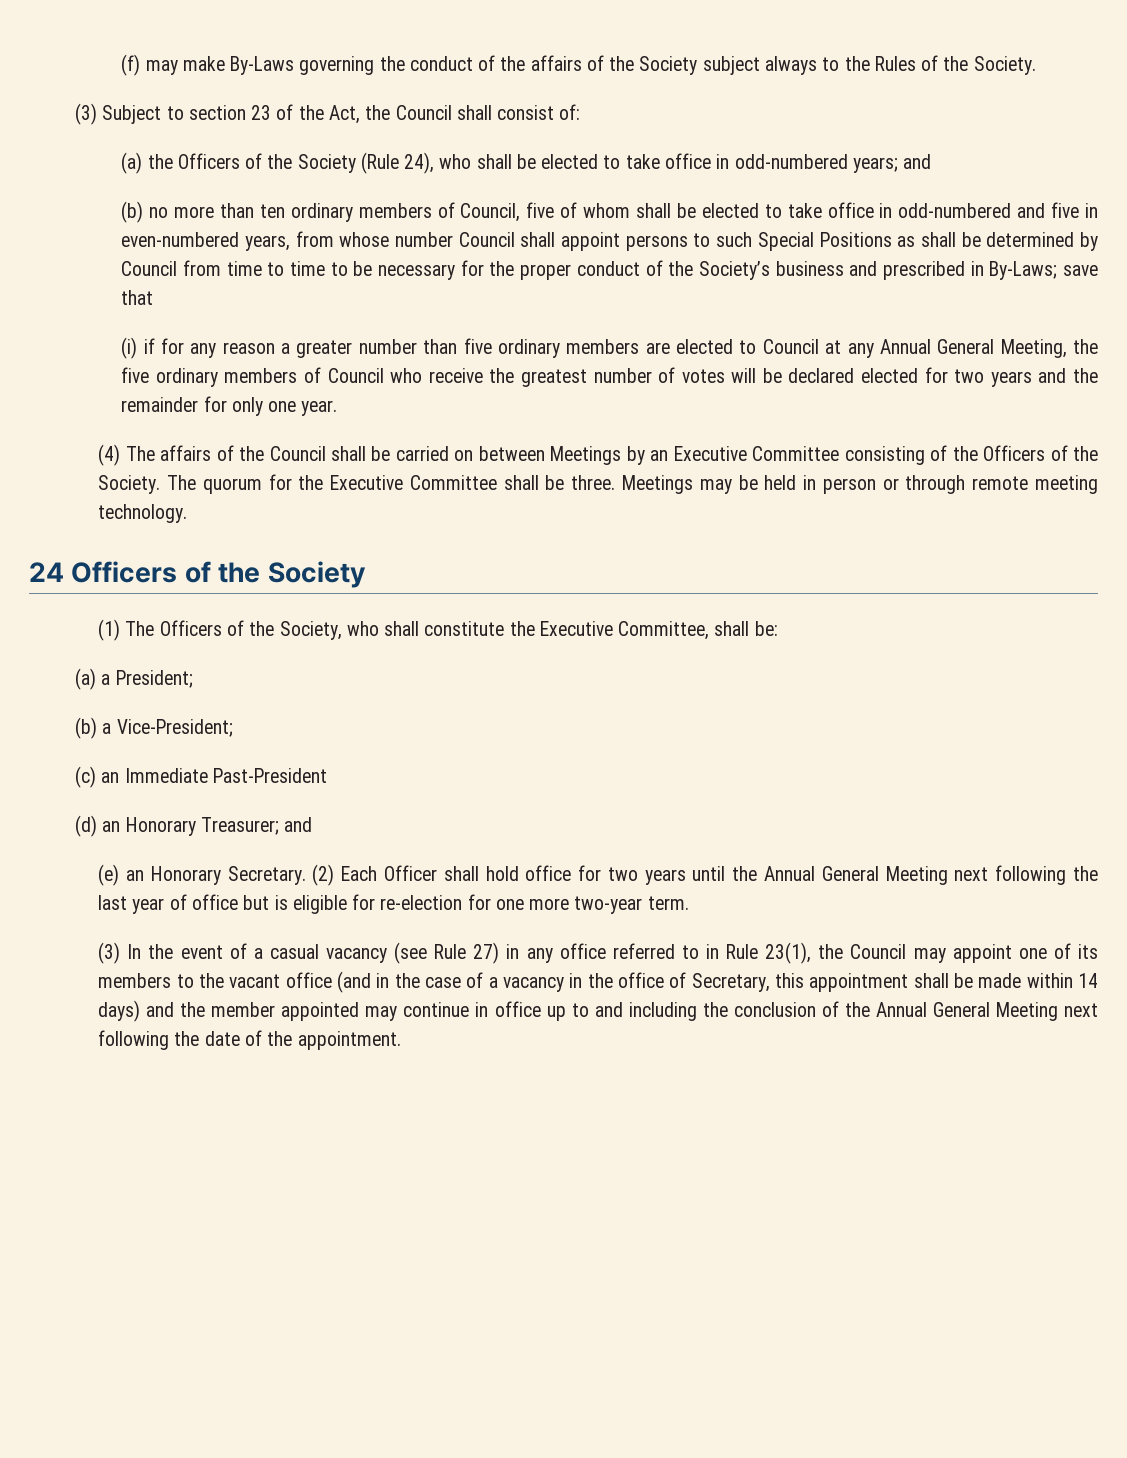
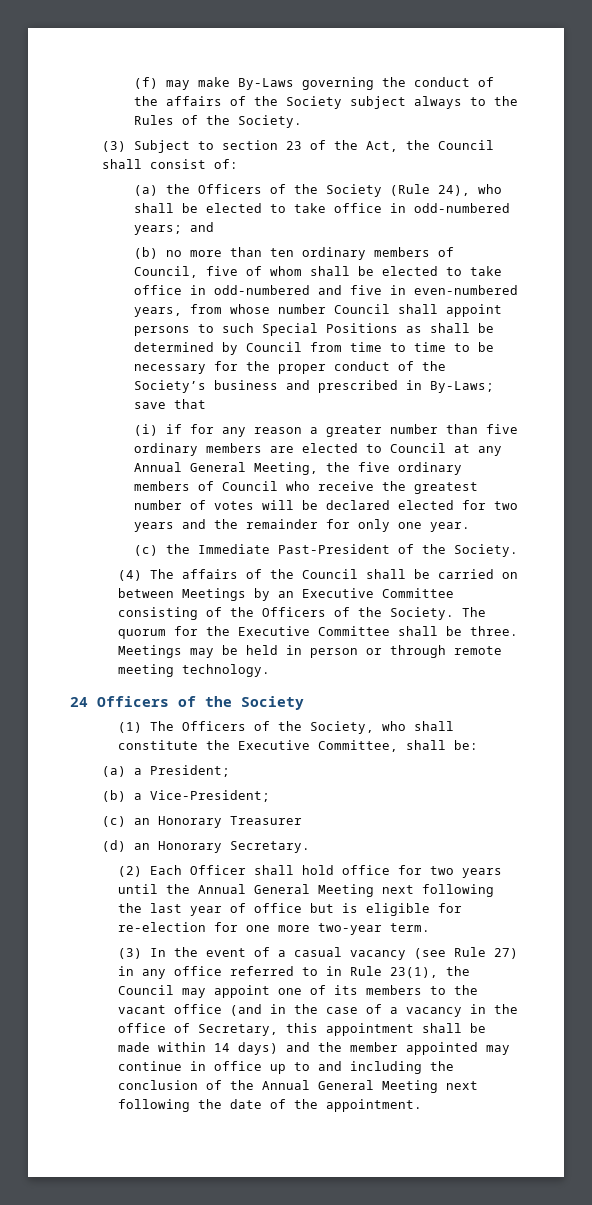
(338, 408) none -> [133,544,518,557] // (c) the Immediate Past-President of the Society.
[124,768,327,783] Immediate Past-President -> [157,816,302,828] Honorary Treasurer
[200,817,313,835] [98,864,306,886] Treasurer; and // (e) an Honorary Secretary. -> [229,841,310,853] Secretary. //

